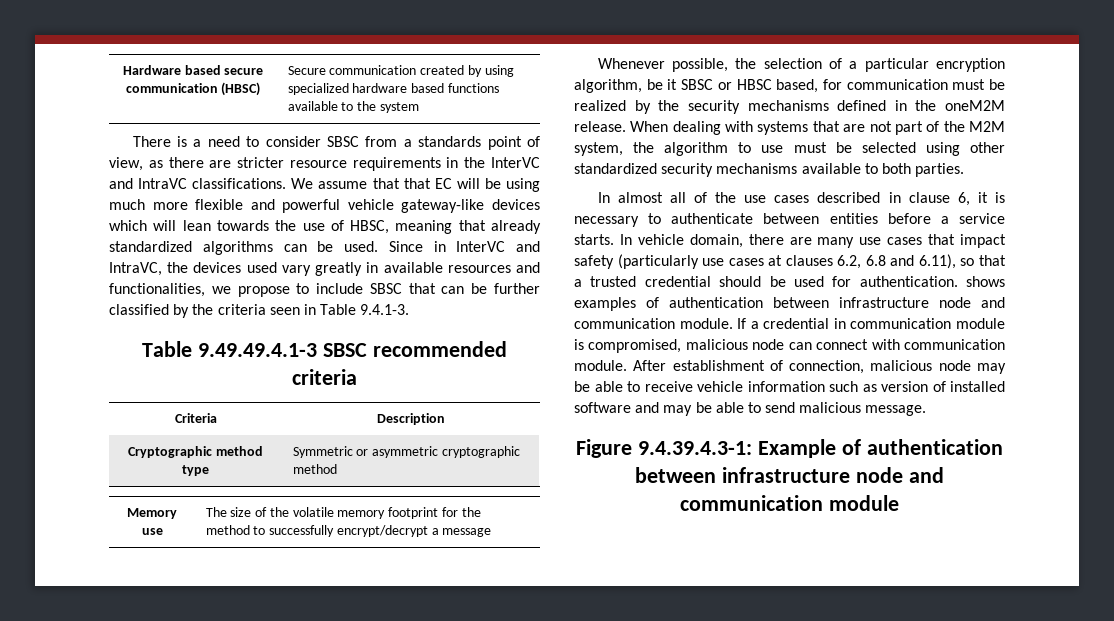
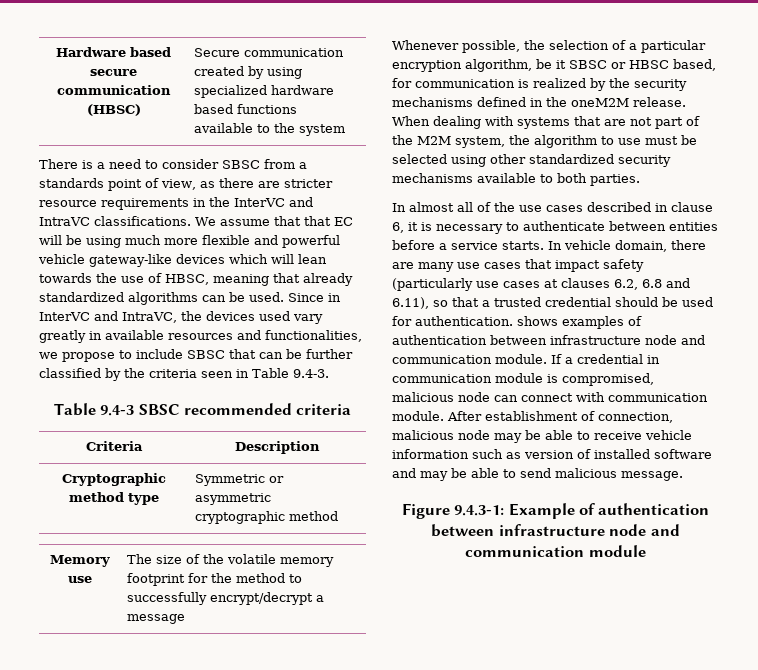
[360,304,410,315] [142,341,318,357] 9.4.1-3. // Table 9.49.49.4.1-3 -> [293,369,329,378] [53,403,135,416] 9.4-3. // Table 9.4-3
[952,79,1005,90] must be -> [518,79,529,88] is
[638,441,753,455] 9.4.39.4.3-1: -> [454,505,505,516] 9.4.3-1:

